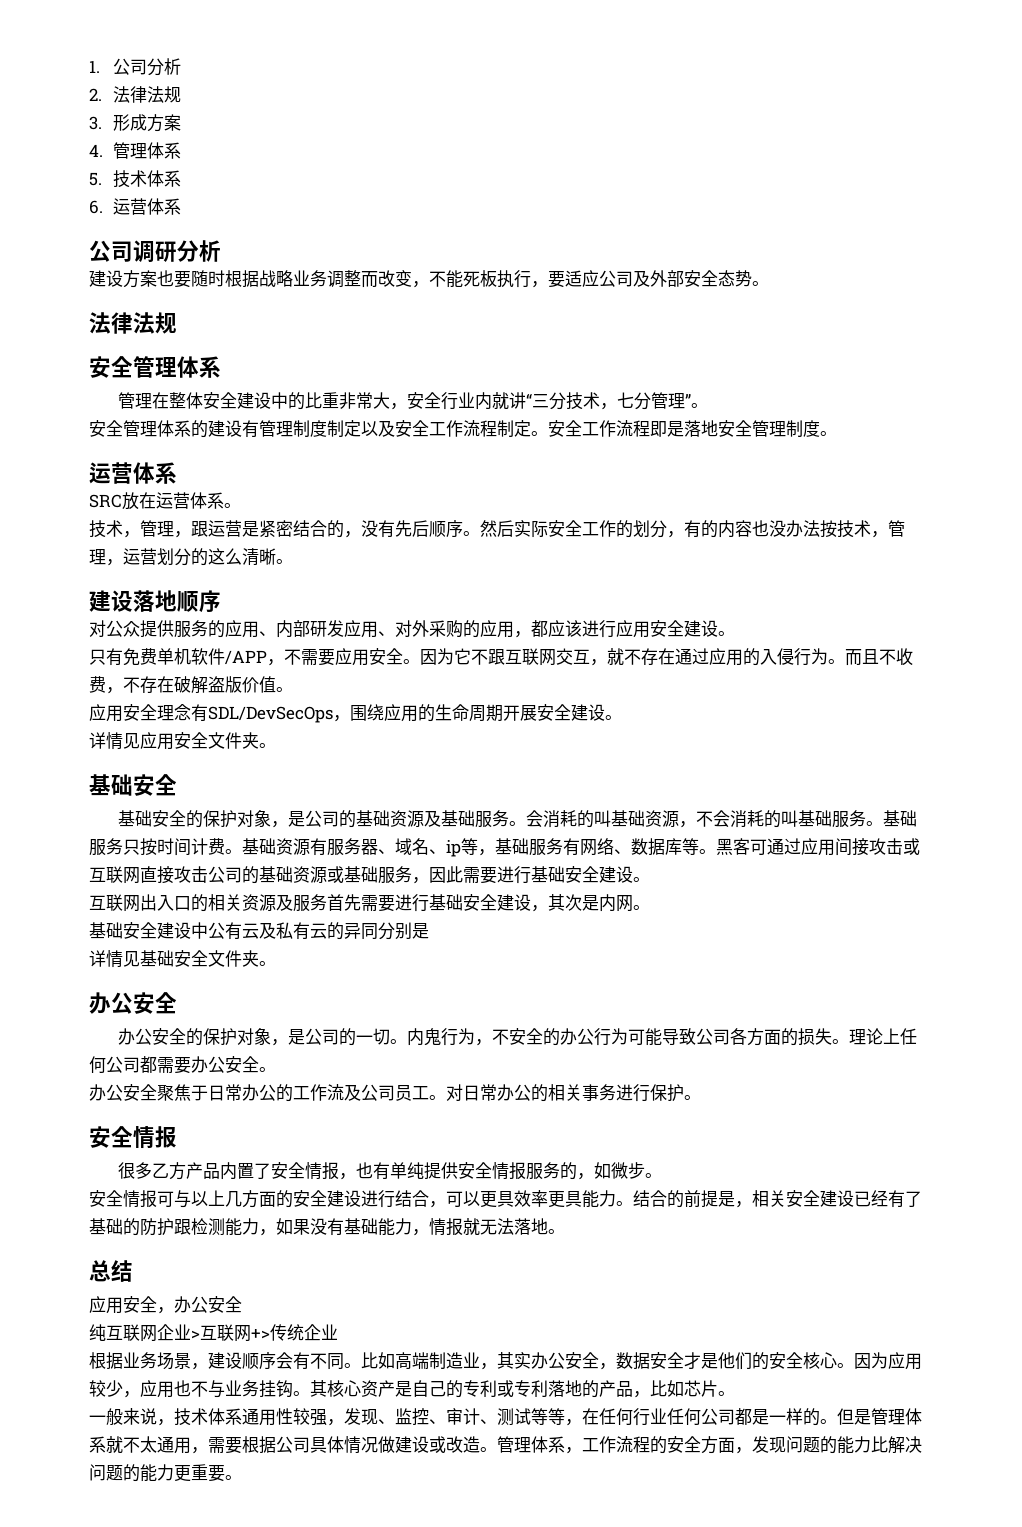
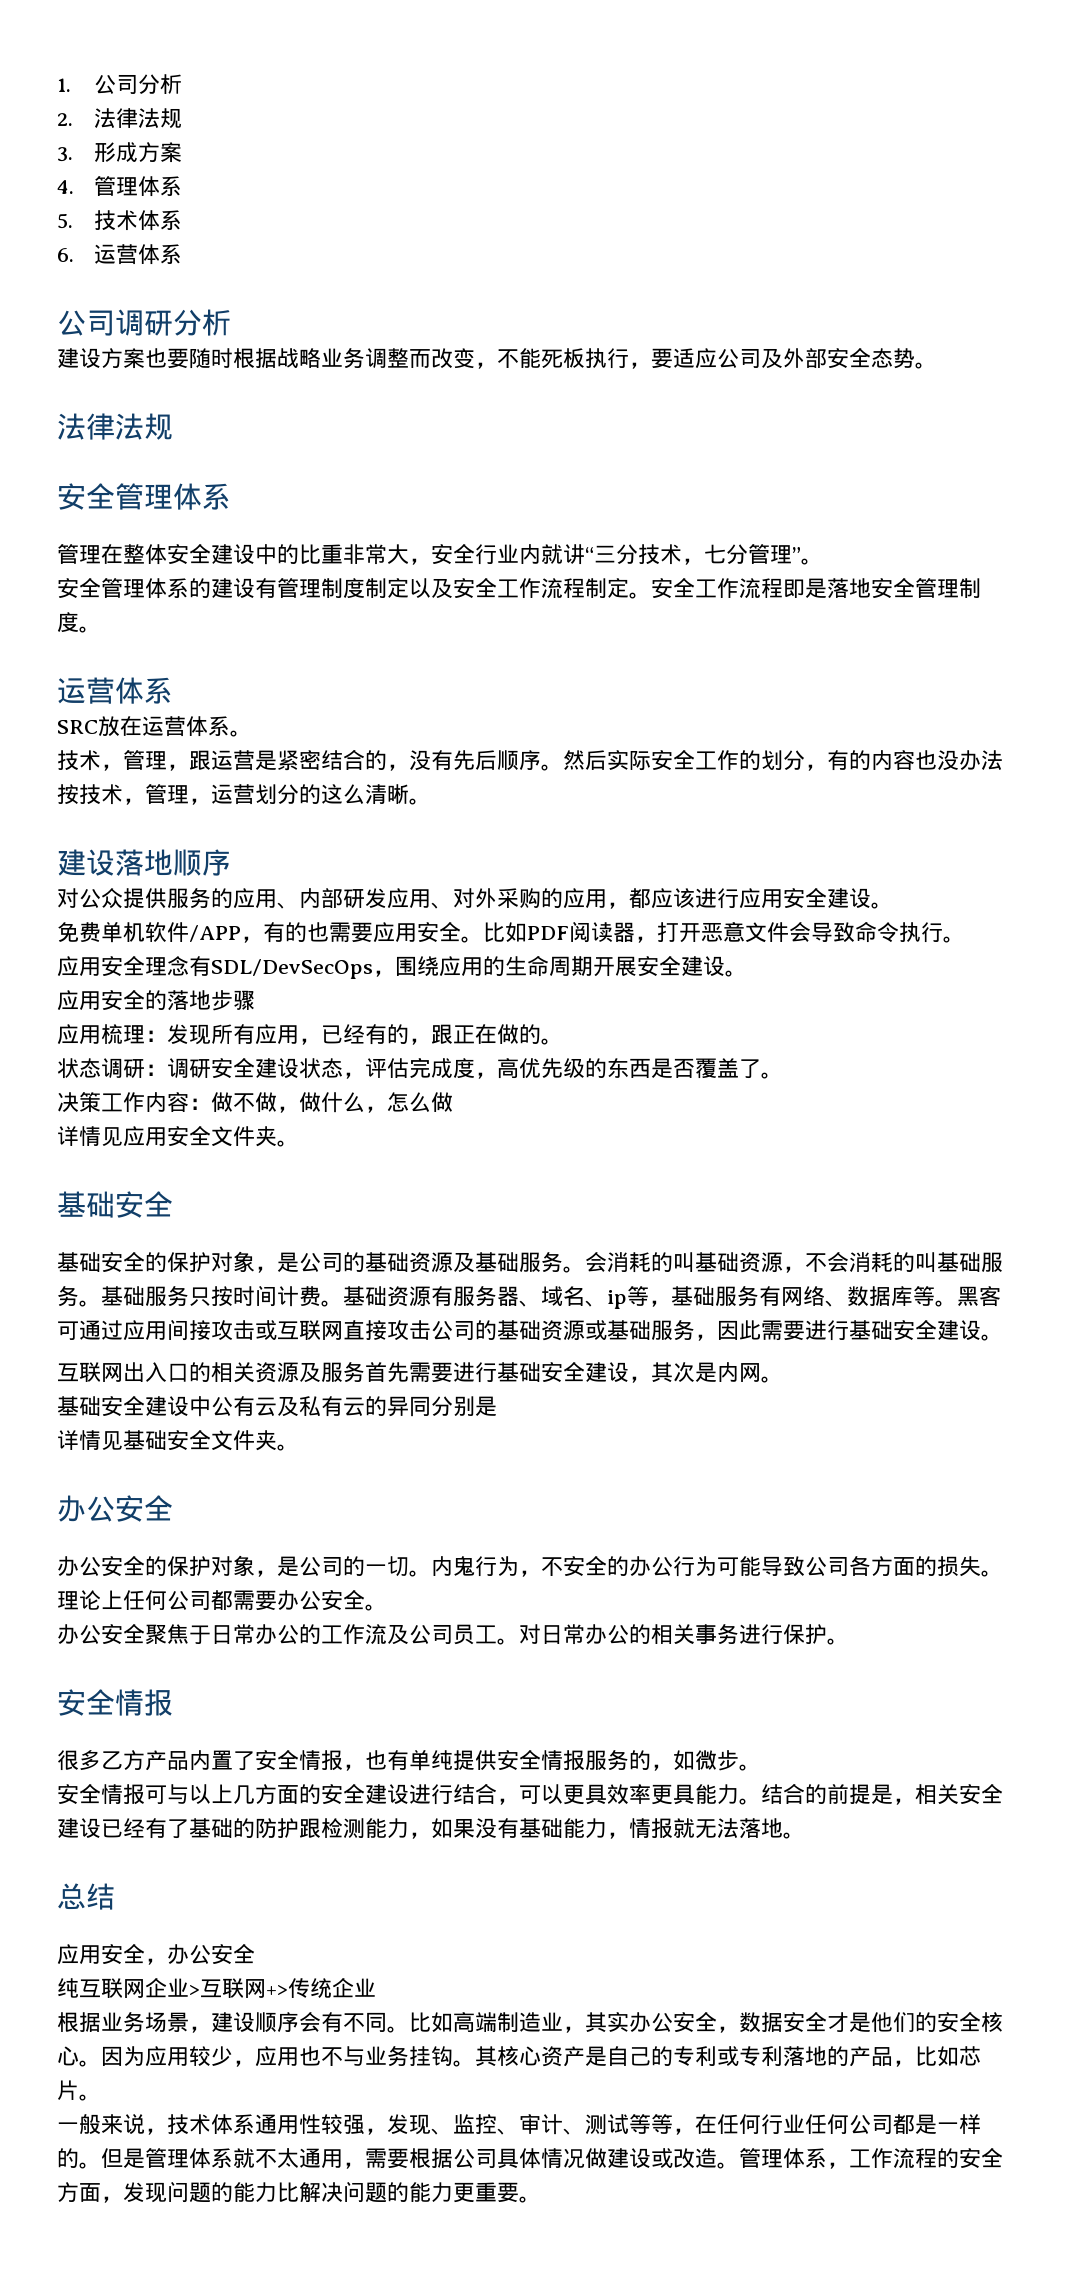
[89,648,123,666] 只有 -> (893, 905) none
[284,649,301,665] 不 -> [263,922,329,943] 有的也
[420,648,913,666] [89,676,276,694] 因为它不跟互联网交互，就不存在通过应用的入侵行为。而且不收费，不存在破解盗版价值 -> [483,921,943,943] 比如PDF阅读器，打开恶意文件会导致命令执行
(622, 717) none -> [57,990,255,1011] [57,1024,563,1045] [57,1057,783,1079] [57,1092,453,1113] // 应用安全的落地步骤 // 应用梳理：发现所有应用，已经有的，跟正在做的。 // 状态调研：调研安全建设状态，评估完成度，高优先级的东西是否覆盖了。 // 决策工作内容：做不做，做什么，怎么做

